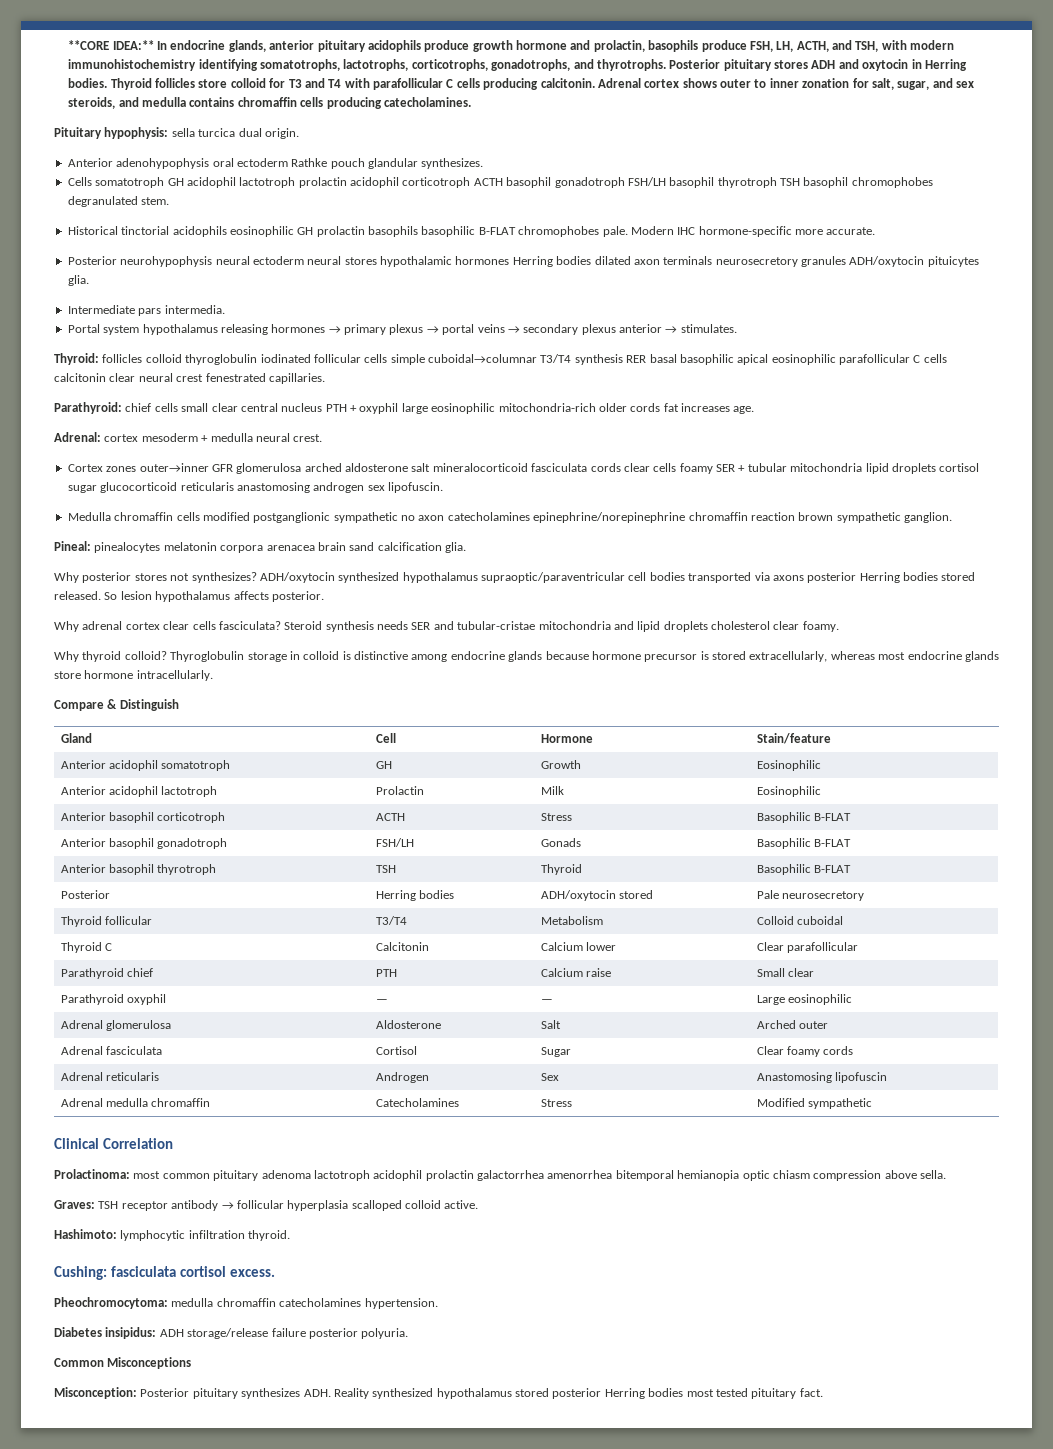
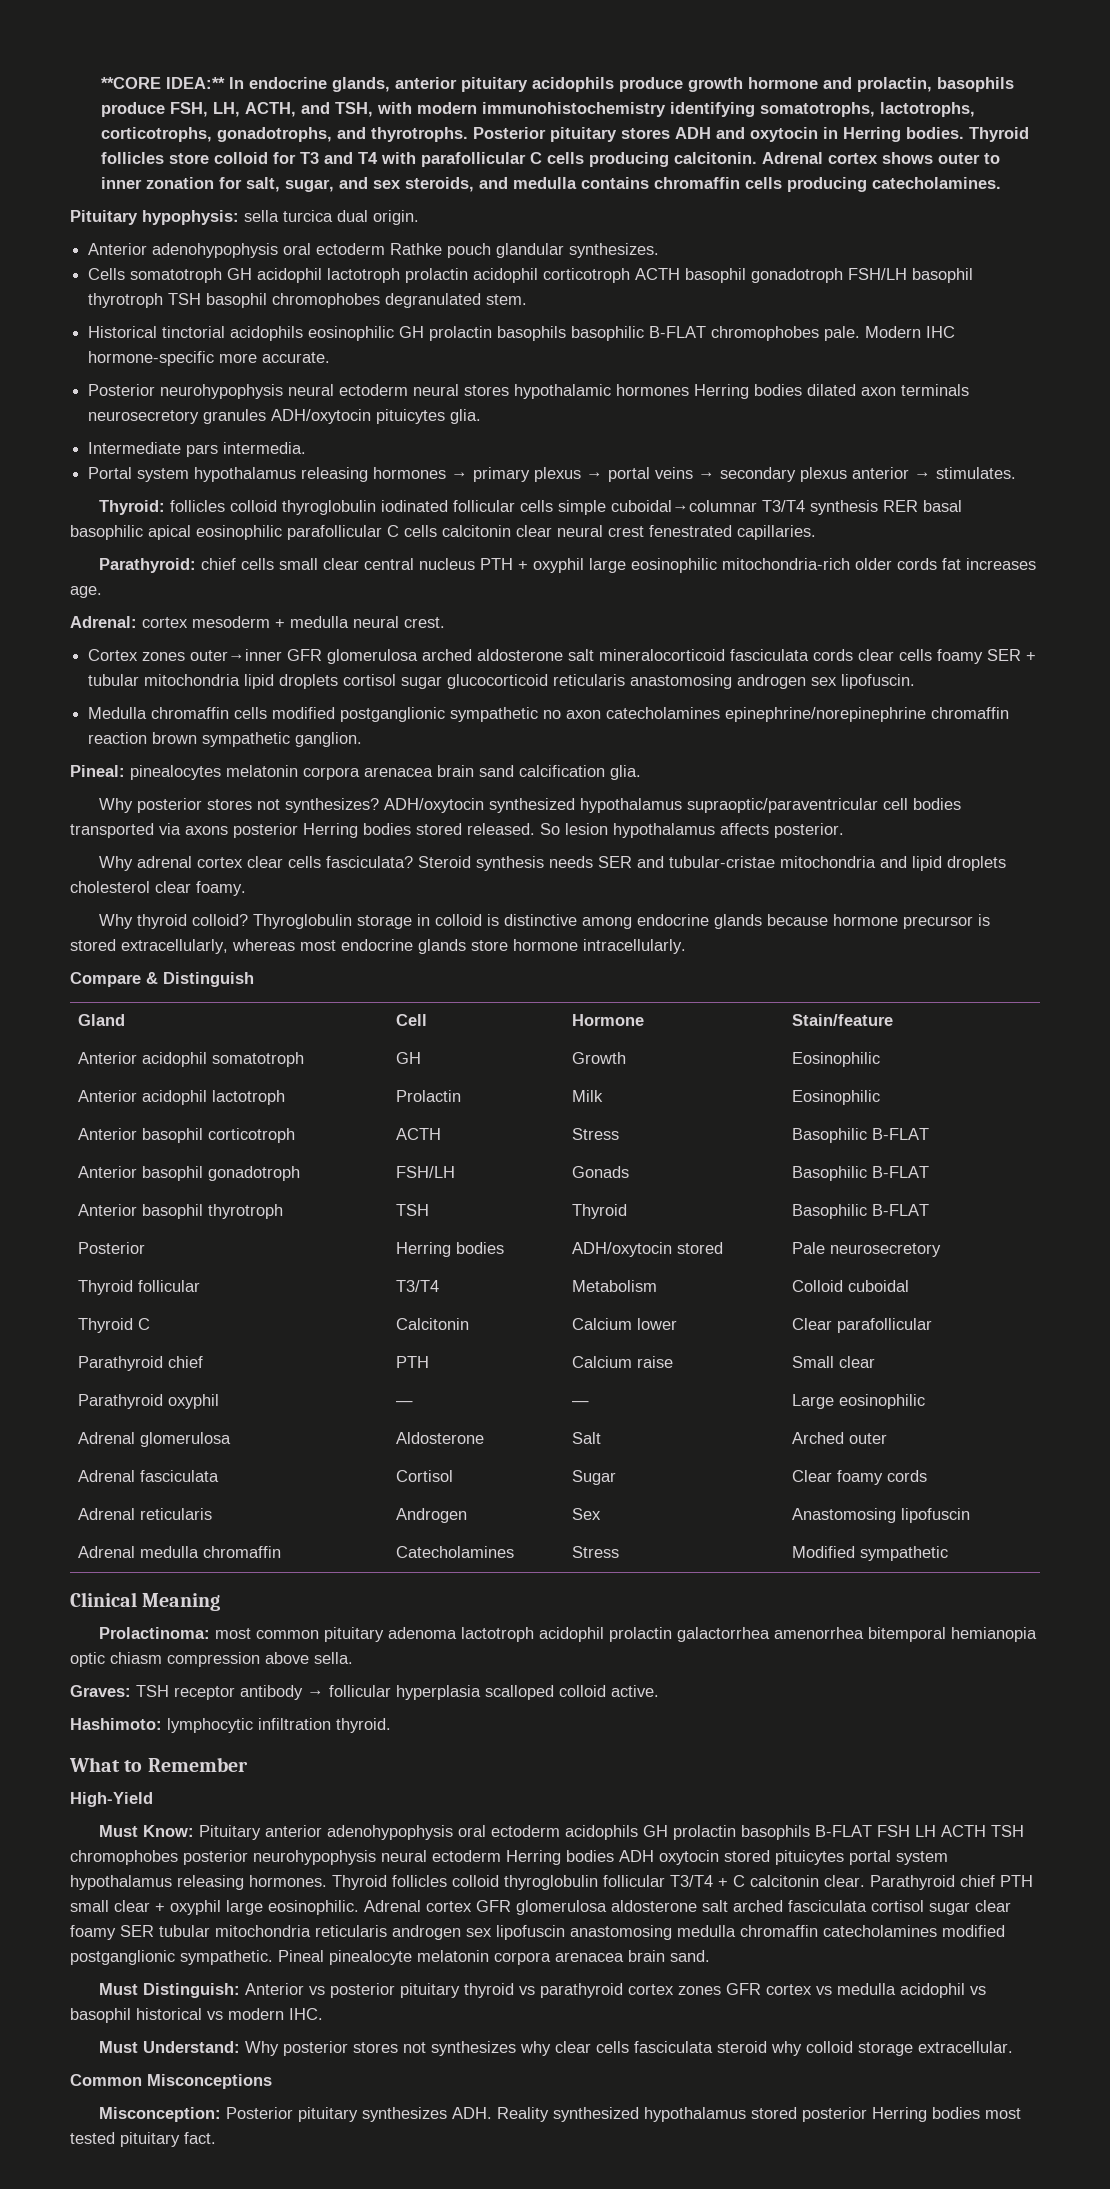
[102,1138,173,1149] Correlation -> [142,1593,221,1611] Meaning
[54,1266,275,1280] [54,1297,438,1309] [54,1327,409,1339] Cushing: fasciculata cortisol excess. // Pheochromocytoma: medulla chromaffin catecholamines hypertension. // Diabetes insipidus: ADH storage/release failure posterior polyuria. -> [69,1757,248,1772] [70,1792,153,1807] [99,1825,1025,1840] [70,1850,948,1865] [70,1875,1033,1890] [70,1900,1011,1915] [70,1925,1005,1940] [70,1950,710,1965] [99,1983,987,1998] [70,2008,323,2023] [99,2041,1014,2056] What to Remember // High-Yield // Must Know: Pituitary anterior adenohypophysis oral ectoderm acidophils GH prolactin basophils B-FLAT FSH LH ACTH TSH chromophobes posterior neurohypophysis neural ectoderm Herring bodies ADH oxytocin stored pituicytes portal system hypothalamus releasing hormones. Thyroid follicles colloid thyroglobulin follicular T3/T4 + C calcitonin clear. Parathyroid chief PTH small clear + oxyphil large eosinophilic. Adrenal cortex GFR glomerulosa aldosterone salt arched fasciculata cortisol sugar clear foamy SER tubular mitochondria reticularis androgen sex lipofuscin anastomosing medulla chromaffin catecholamines modified postganglionic sympathetic. Pineal pinealocyte melatonin corpora arenacea brain sand. // Must Distinguish: Anterior vs posterior pituitary thyroid vs parathyroid cortex zones GFR cortex vs medulla acidophil vs basophil historical vs modern IHC. // Must Understand: Why posterior stores not synthesizes why clear cells fasciculata steroid why colloid storage extracellular.

